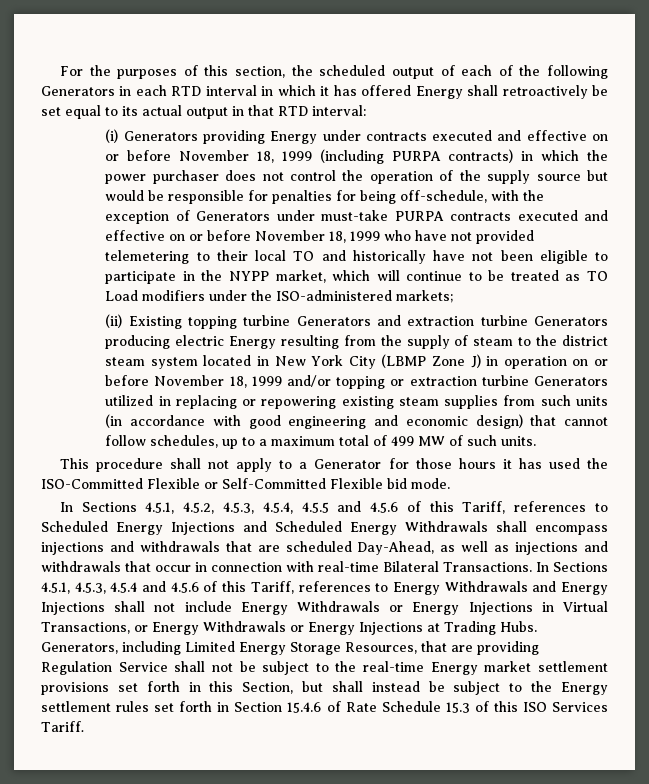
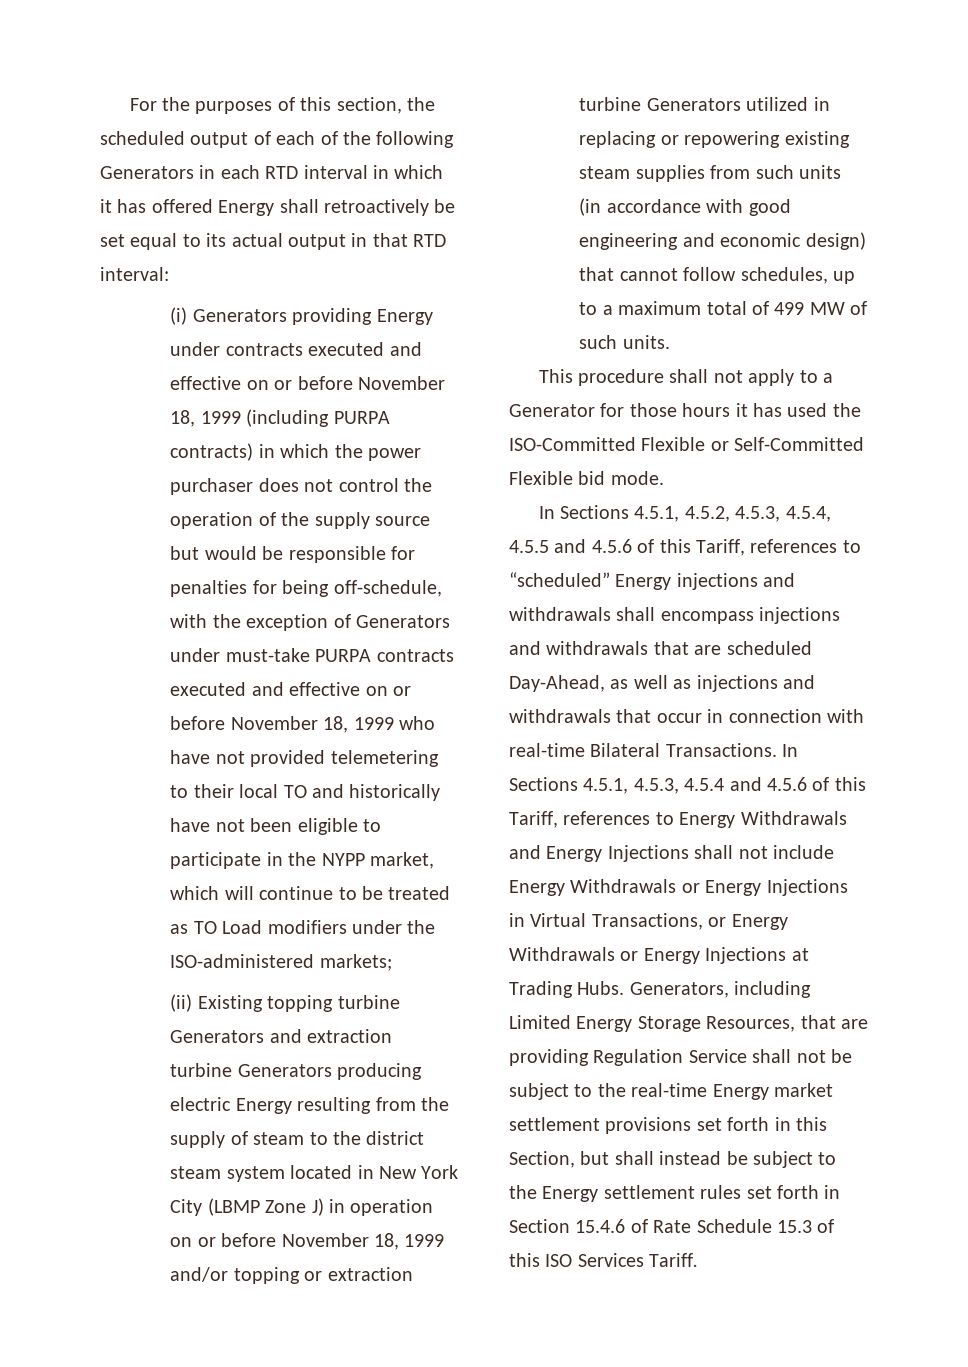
[41,521,488,535] Scheduled Energy Injections and Scheduled Energy Withdrawals -> [509,572,796,590] [509,607,611,621] “scheduled” Energy injections and withdrawals

